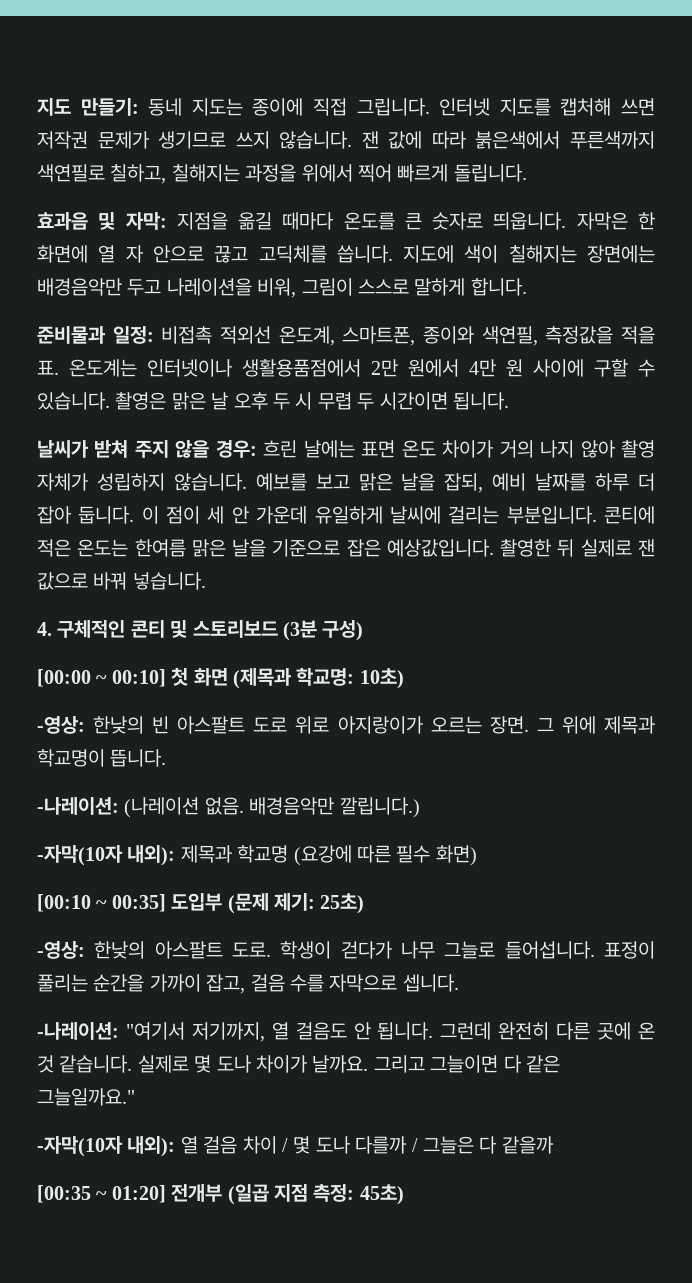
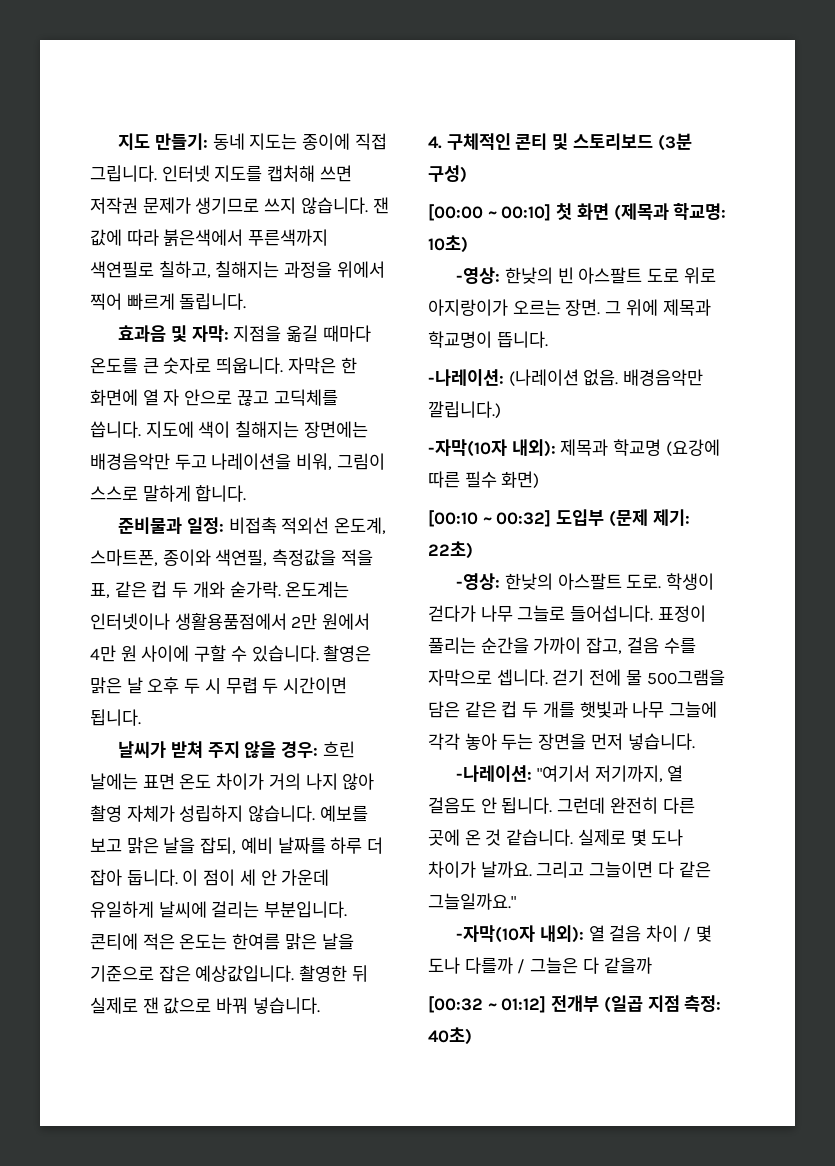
[37,360,59,375] 표. -> [90,581,281,598] 표, 같은 컵 두 개와 숟가락.
[111,894,166,912] 00:35] -> [496,510,552,527] 00:32]
[320,893,365,914] 25초) -> [428,541,473,559] 22초)
(459, 983) none -> [552,669,725,686] [428,701,718,718] [428,733,695,750] 걷기 전에 물 500그램을 담은 같은 컵 두 개를 햇빛과 나무 그늘에 각각 놓아 두는 장면을 먼저 넣습니다.
[37,1185,166,1203] [00:35 ~ 01:20] -> [428,996,547,1013] [00:32 ~ 01:12]
[359,1184,404,1205] 45초) -> [428,1027,472,1045] 40초)

